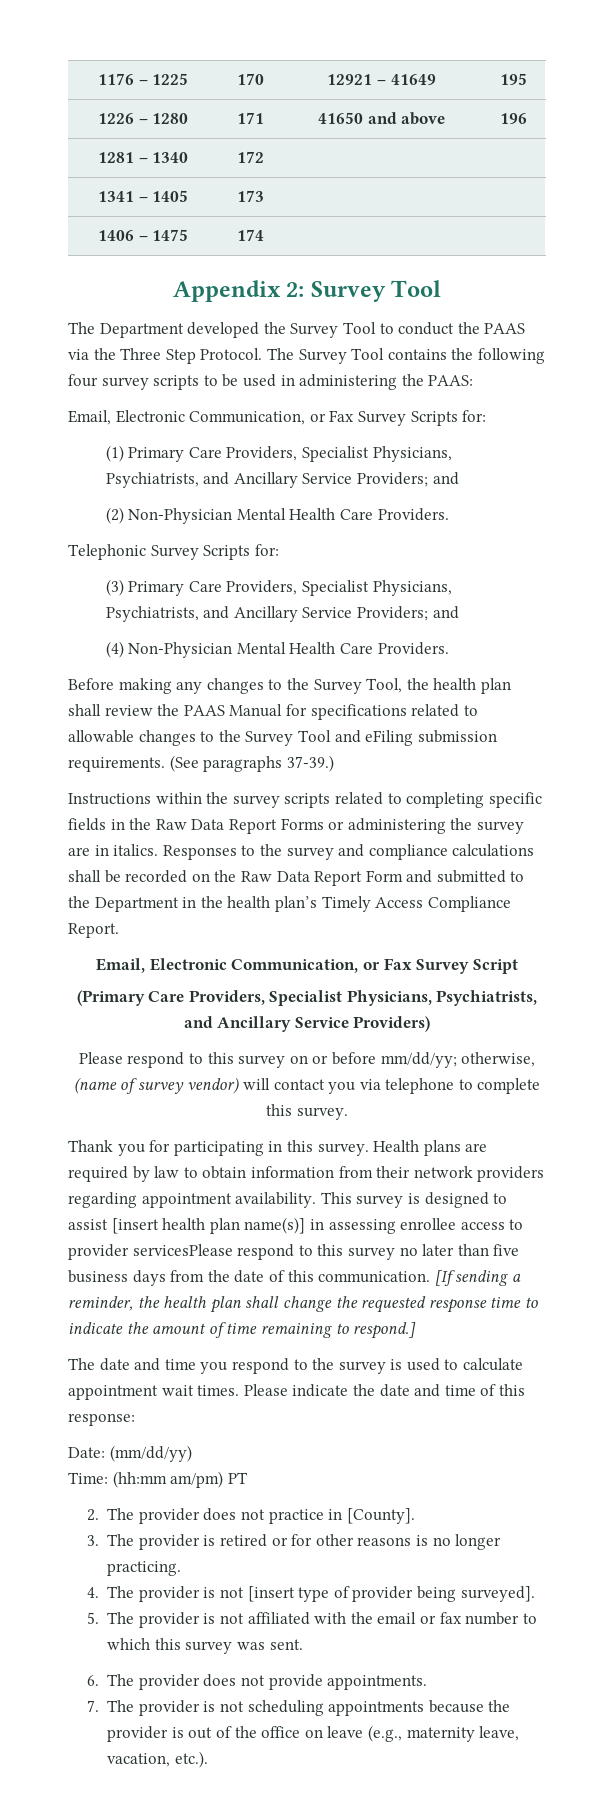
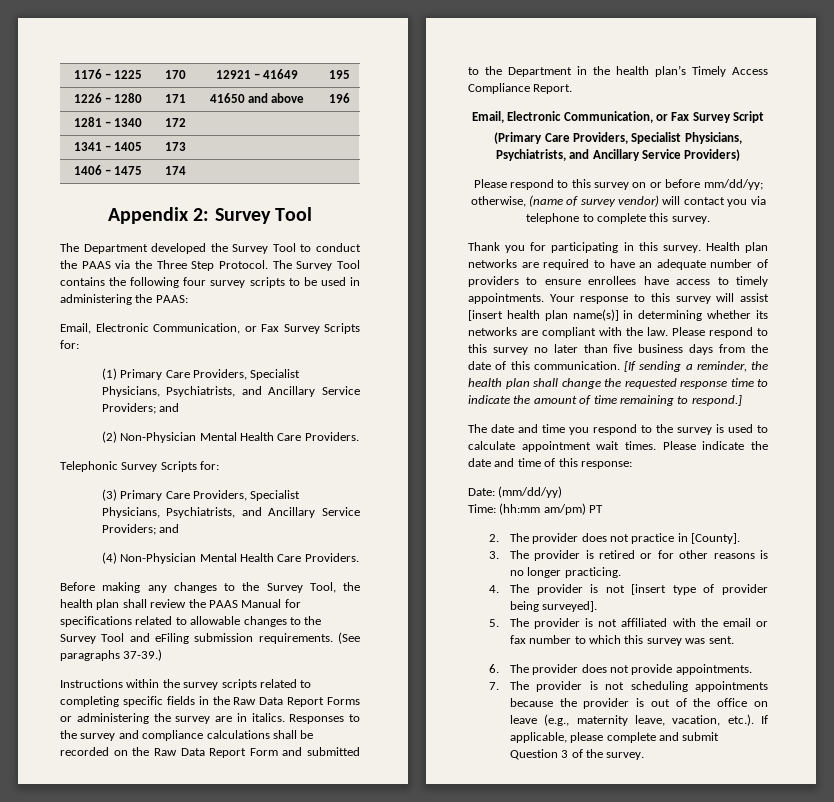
[423,1140,488,1156] [68,1166,545,1182] [68,1192,508,1208] plans are required by law to obtain information from their network providers regarding appointment availability. This survey is designed to -> [745,242,768,253] [468,259,768,270] [468,276,768,287] [468,293,735,304] plan networks are required to have an adequate number of providers to ensure enrollees have access to timely appointments. Your response to this survey will
[328,1218,524,1234] [68,1244,233,1260] assessing enrollee access to provider servicesPlease -> [638,310,768,321] [468,327,705,338] determining whether its networks are compliant with the law. Please
(208, 1759) none -> [761,715,768,724] [509,732,720,743] [509,749,645,760] If applicable, please complete and submit Question 3 of the survey.

